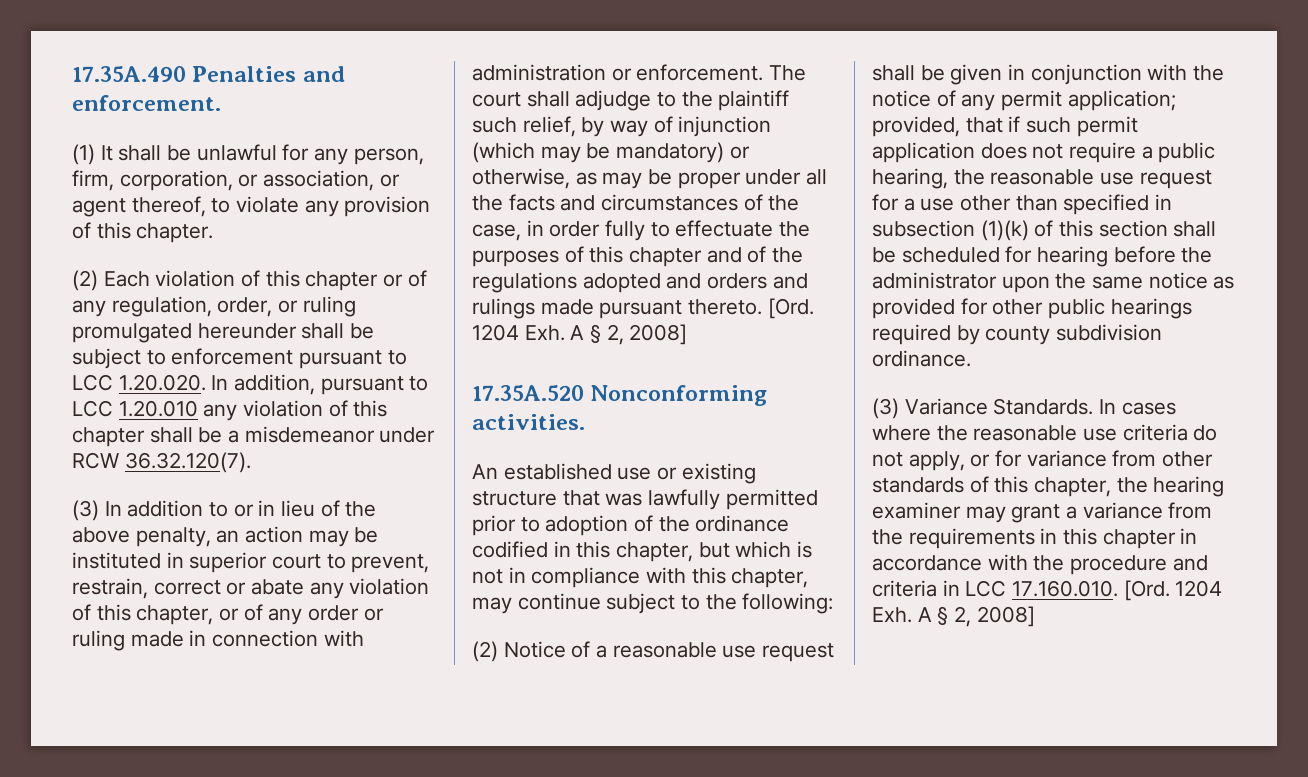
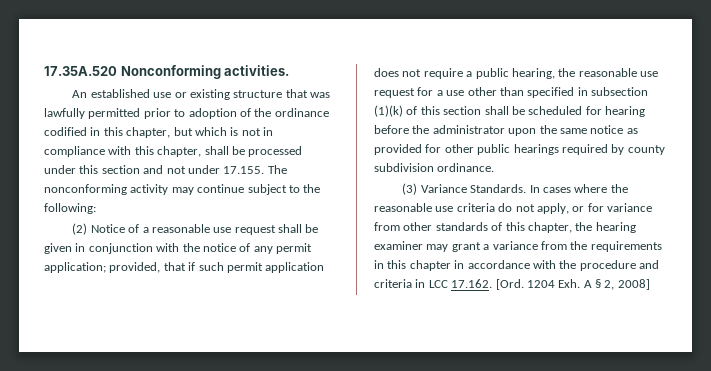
[72,66,345,82] [72,95,221,111] [72,144,424,165] [72,170,400,191] [72,196,431,217] [72,222,214,243] [72,270,427,291] [72,296,356,317] [72,323,375,343] [72,348,407,369] [72,374,429,395] [72,400,388,421] [72,426,436,447] [72,452,251,473] [72,500,377,521] [72,526,379,547] [72,552,430,573] [72,578,430,599] [72,604,384,625] [72,630,364,651] [472,64,807,81] [472,90,790,111] [472,116,772,137] [472,142,750,163] [472,168,828,189] [472,194,800,211] [472,220,811,241] [472,246,804,267] [472,272,808,293] [472,298,814,319] [472,324,688,345] 17.35A.490 Penalties and enforcement. // (1) It shall be unlawful for any person, firm, corporation, or association, or agent thereof, to violate any provision of this chapter. // (2) Each violation of this chapter or of any regulation, order, or ruling promulgated hereunder shall be subject to enforcement pursuant to LCC 1.20.020. In addition, pursuant to LCC 1.20.010 any violation of this chapter shall be a misdemeanor under RCW 36.32.120(7). // (3) In addition to or in lieu of the above penalty, an action may be instituted in superior court to prevent, restrain, correct or abate any violation of this chapter, or of any order or ruling made in connection with administration or enforcement. The court shall adjudge to the plaintiff such relief, by way of injunction (which may be mandatory) or otherwise, as may be proper under all the facts and circumstances of the case, in order fully to effectuate the purposes of this chapter and of the regulations adopted and orders and rulings made pursuant thereto. [Ord. 1204 Exh. A § 2, 2008] // -> (44, 71) none
(809, 578) none -> [204,146,303,157] [44,165,287,174] [44,184,169,195] shall be processed under this section and not under 17.155. The nonconforming activity
[1012,580,1119,597] 17.160.010. -> [451,279,493,288] 17.162.

